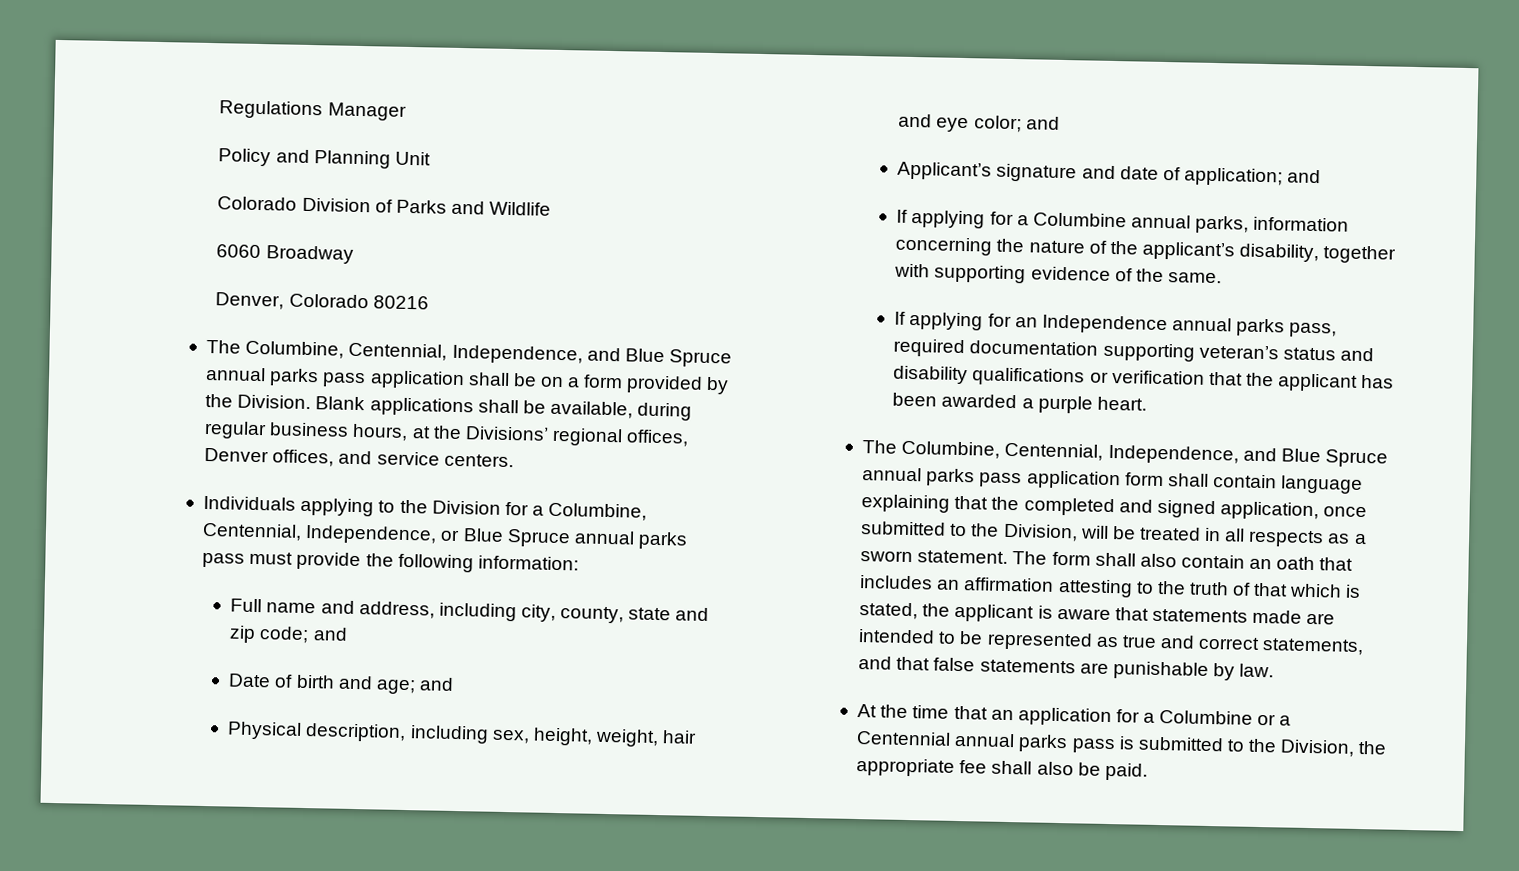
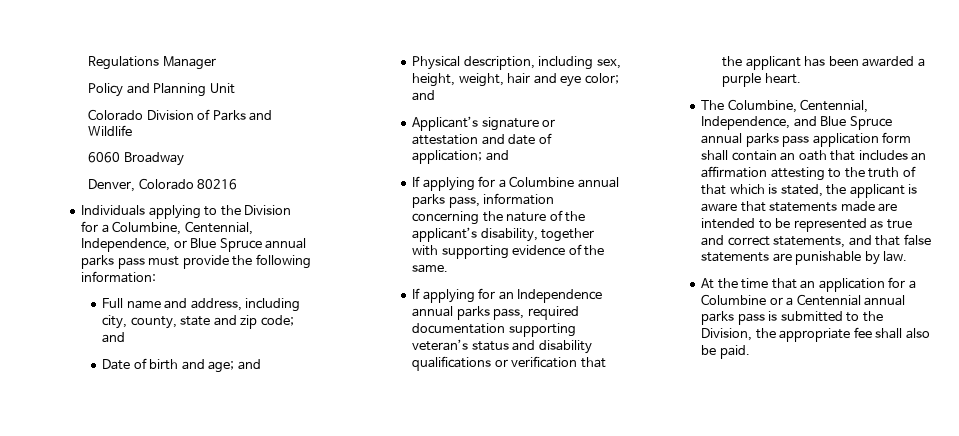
[206,339,732,368] [205,366,730,395] [205,393,693,421] [204,420,690,447] [204,447,514,468] // The Columbine, Centennial, Independence, and Blue Spruce annual parks pass application shall be on a form provided by the Division. Blank applications shall be available, during regular business hours, at the Divisions’ regional offices, Denver offices, and service centers. -> (238, 184) none
(1078, 173) none -> [542,119,556,127] [412,134,479,145] or attestation
[1195,215,1250,234] parks, -> [412,194,480,208] parks pass,
[1280,475,1364,495] [861,494,1368,521] [861,521,1367,548] [860,550,1245,569] language explaining that the completed and signed application, once submitted to the Division, will be treated in all respects as a sworn statement. The form shall also contain -> (777, 155) none

